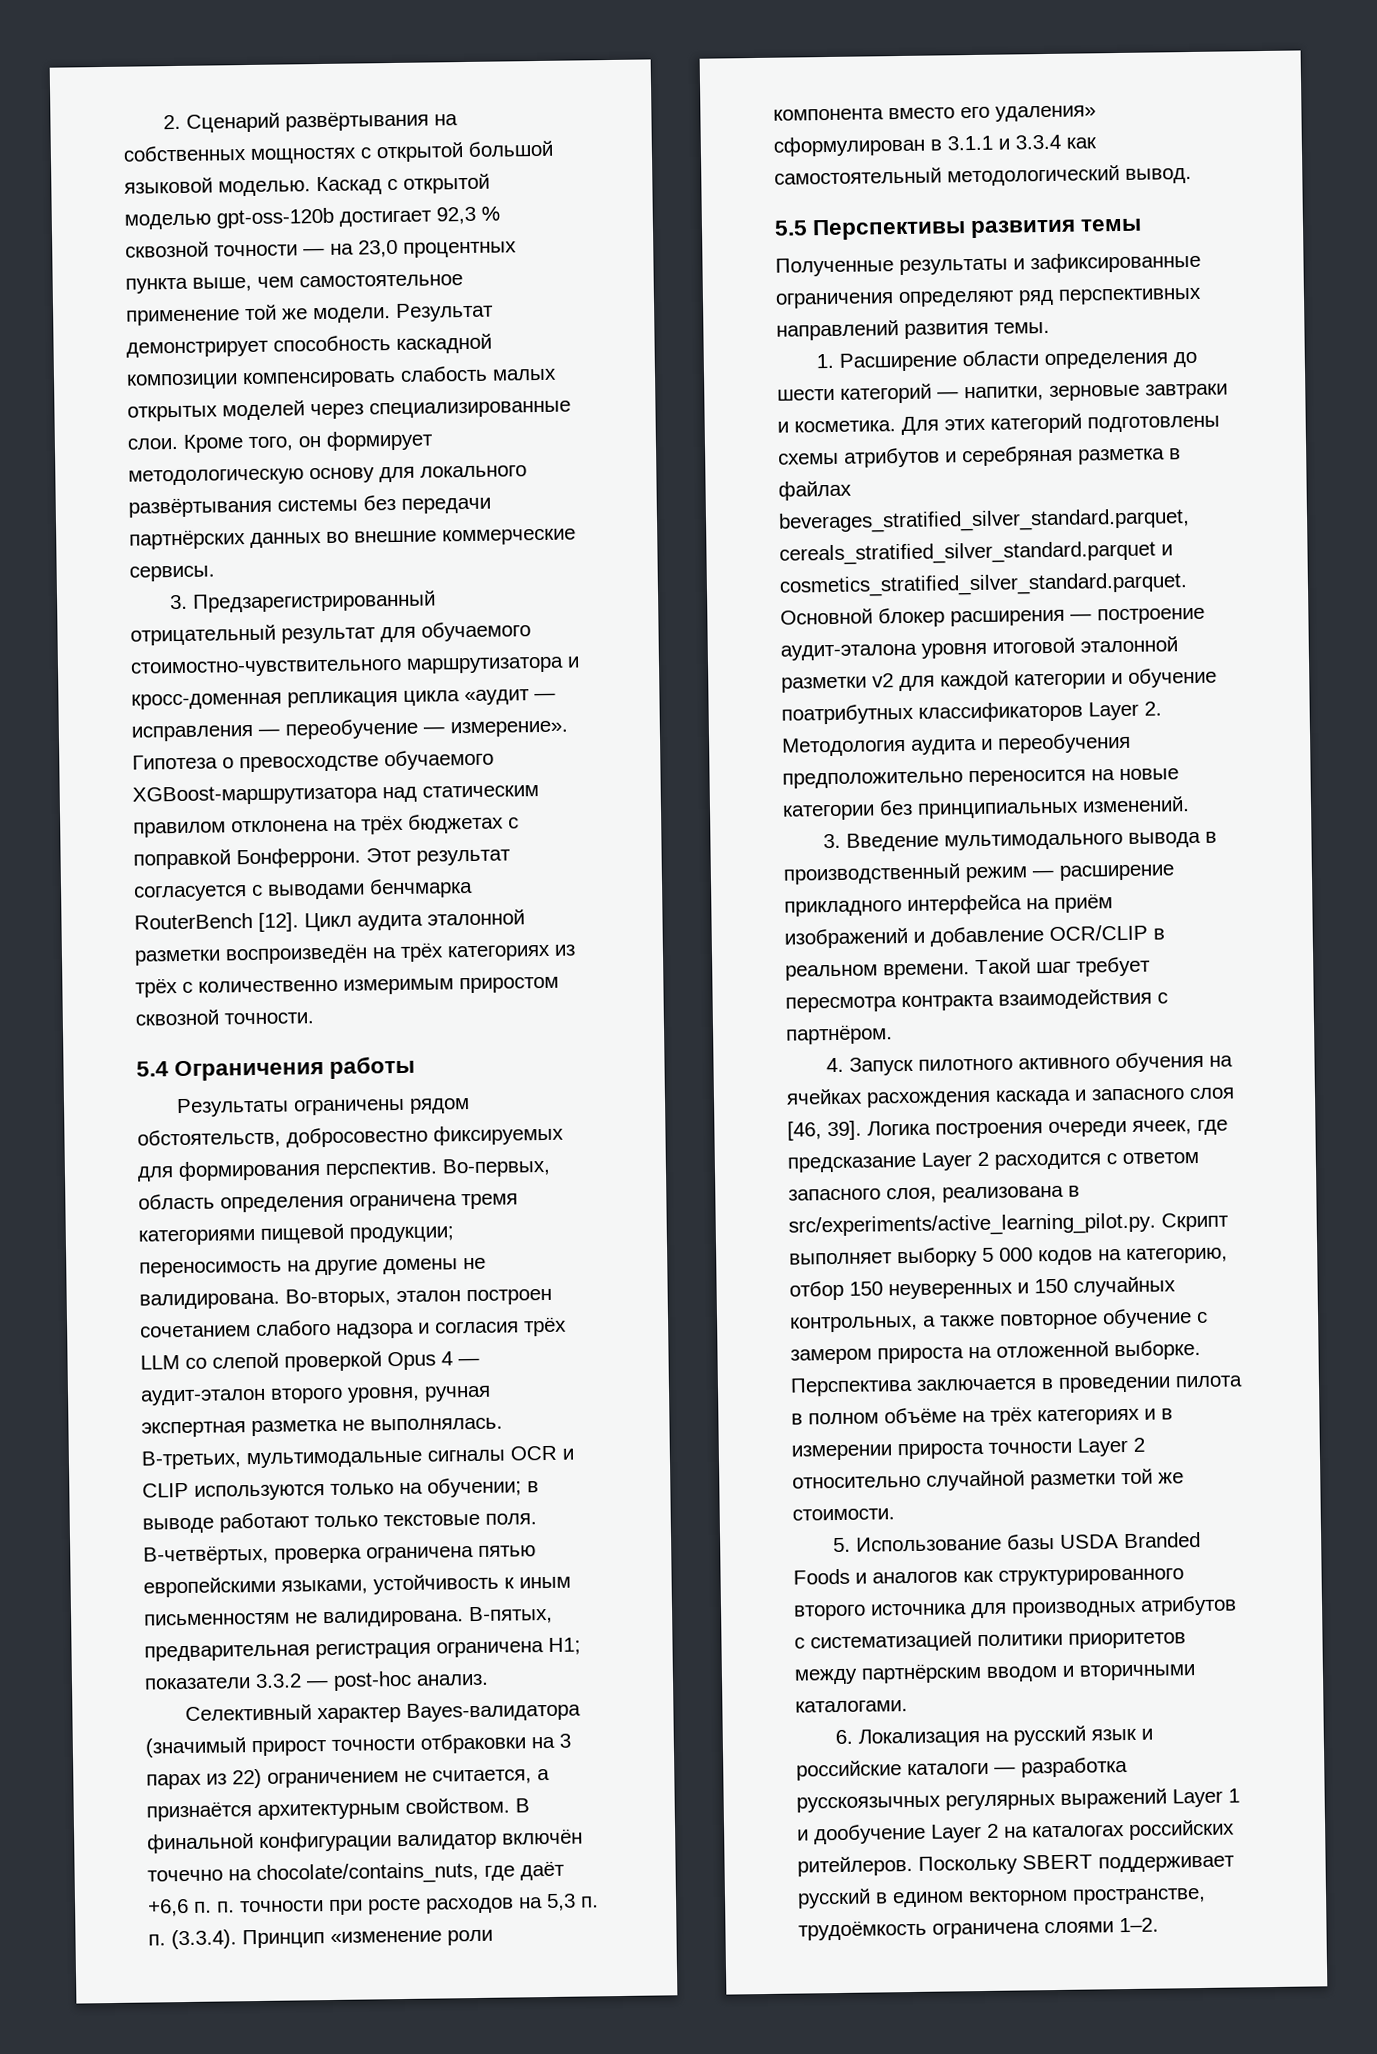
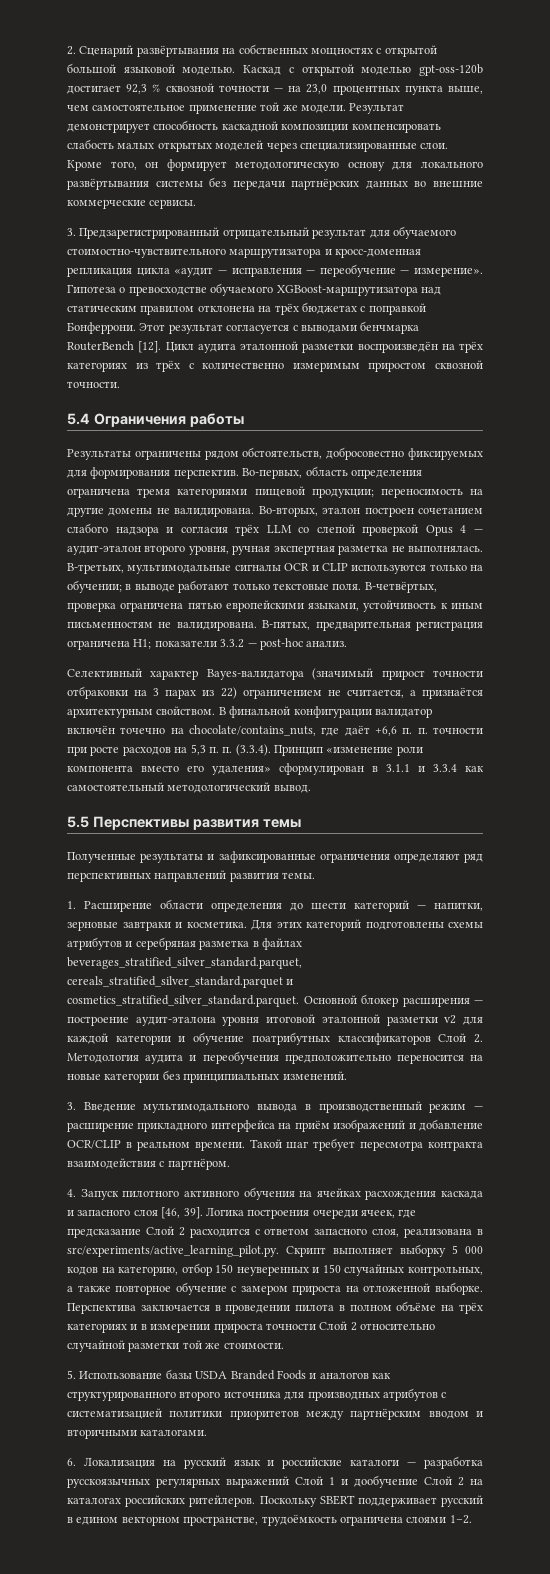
[1088,701,1139,721] Layer -> [438,1033,467,1042] Слой
[921,1152,973,1171] Layer -> [145,1226,174,1235] Слой
[1077,1437,1128,1457] Layer -> [319,1321,348,1330] Слой
[1172,1788,1223,1808] Layer -> [295,1476,323,1485] Слой
[931,1824,982,1843] Layer -> [424,1476,452,1485] Слой

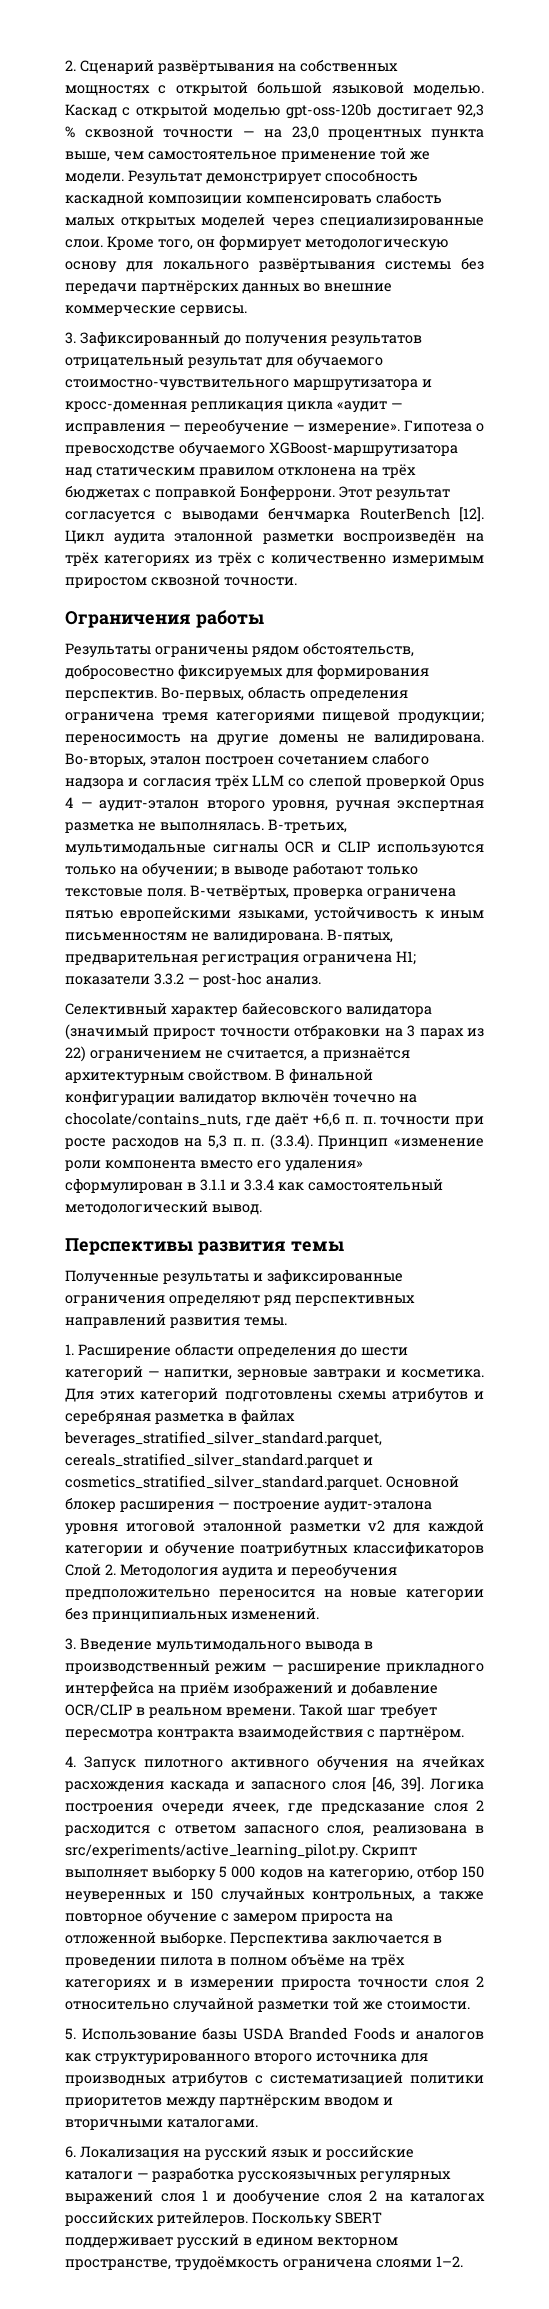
[79,227,220,239] Предзарегистрированный -> [80,331,422,347] Зафиксированный до получения результатов
[67,413,90,425] 5.4 -> (297, 581) none
[206,669,304,680] Bayes-валидатора -> [242,1003,432,1017] байесовского валидатора
[67,816,89,828] 5.5 -> (262, 1209) none
[145,1226,174,1235] Слой -> [433,1803,468,1812] слоя
[319,1321,348,1330] Слой -> [435,1979,469,1988] слоя
[295,1476,323,1485] Слой -> [160,2193,195,2202] слоя
[424,1476,452,1485] Слой -> [327,2193,362,2202] слоя

